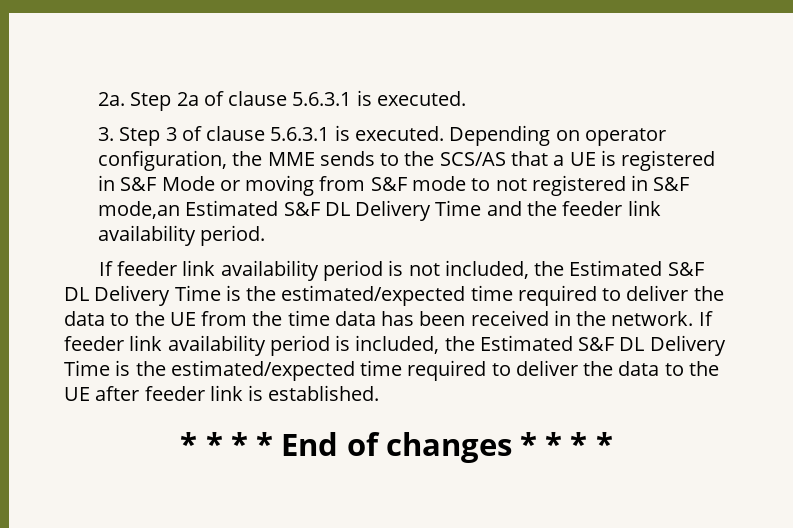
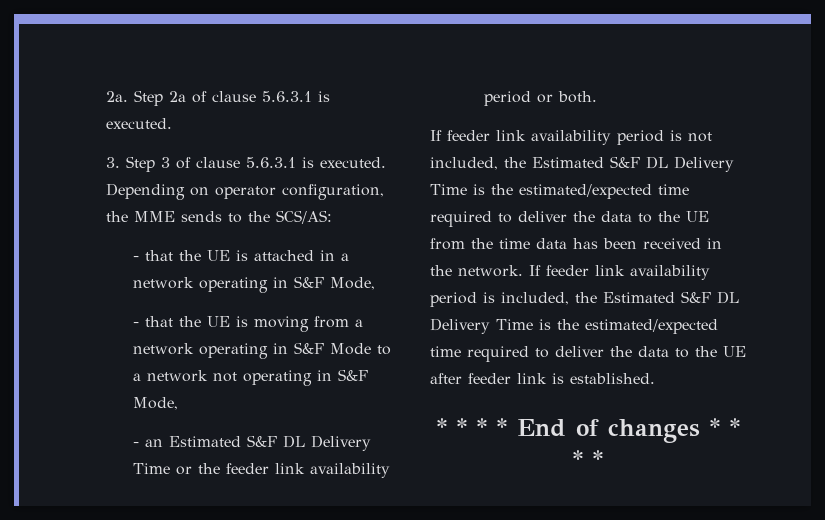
[439,150,716,171] [98,175,690,196] [98,200,522,221] SCS/AS that a UE is registered in S&F Mode or moving from S&F mode to not registered in S&F mode,an Estimated S&F DL Delivery Time and -> [275,210,332,224] [132,250,349,261] [132,276,375,293] [132,316,363,332] [132,342,391,359] [132,369,368,386] [132,397,178,410] [132,435,371,451] [132,463,192,475] SCS/AS: // - that the UE is attached in a network operating in S&F Mode, // - that the UE is moving from a network operating in S&F Mode to a network not operating in S&F Mode, // - an Estimated S&F DL Delivery Time or
[200,225,266,246] period. -> [483,91,597,106] period or both.

